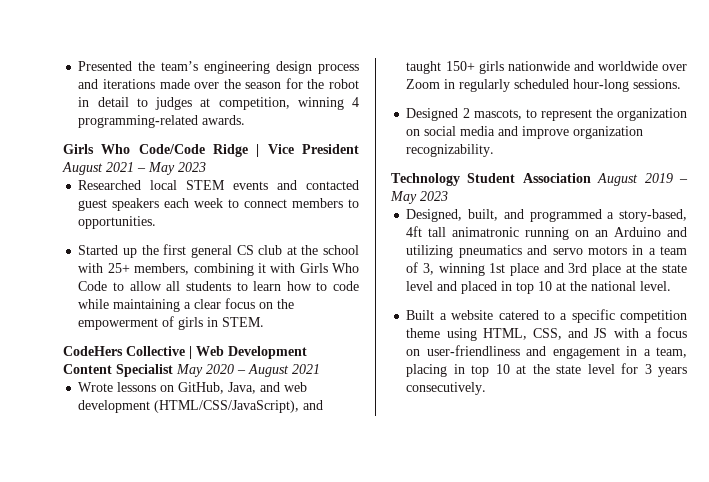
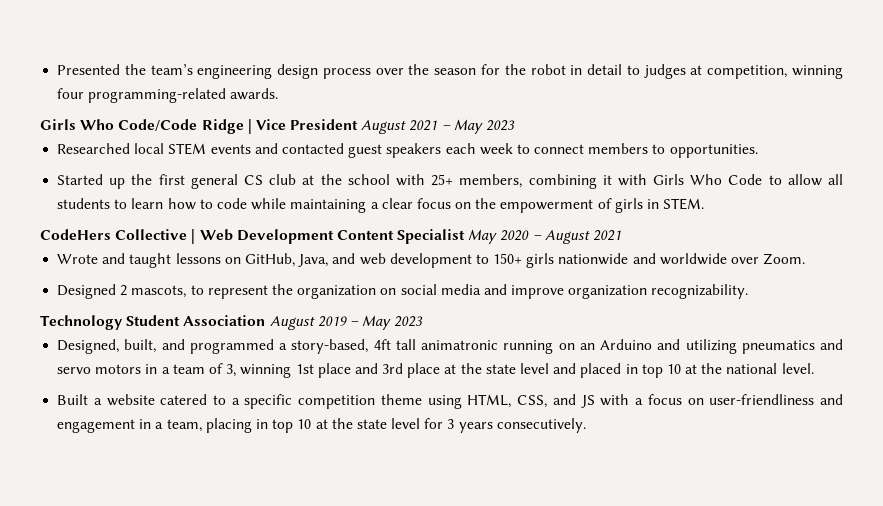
[78,79,190,89] and iterations made -> (371, 73) none
[352,97,360,107] 4 -> [57,88,85,99] four
(114, 387) none -> [102,253,172,268] and taught
[154,400,324,413] [406,61,442,74] (HTML/CSS/JavaScript), and taught -> [475,254,489,264] to
[406,79,682,92] Zoom in regularly scheduled hour-long sessions. -> [763,253,806,265] Zoom.

